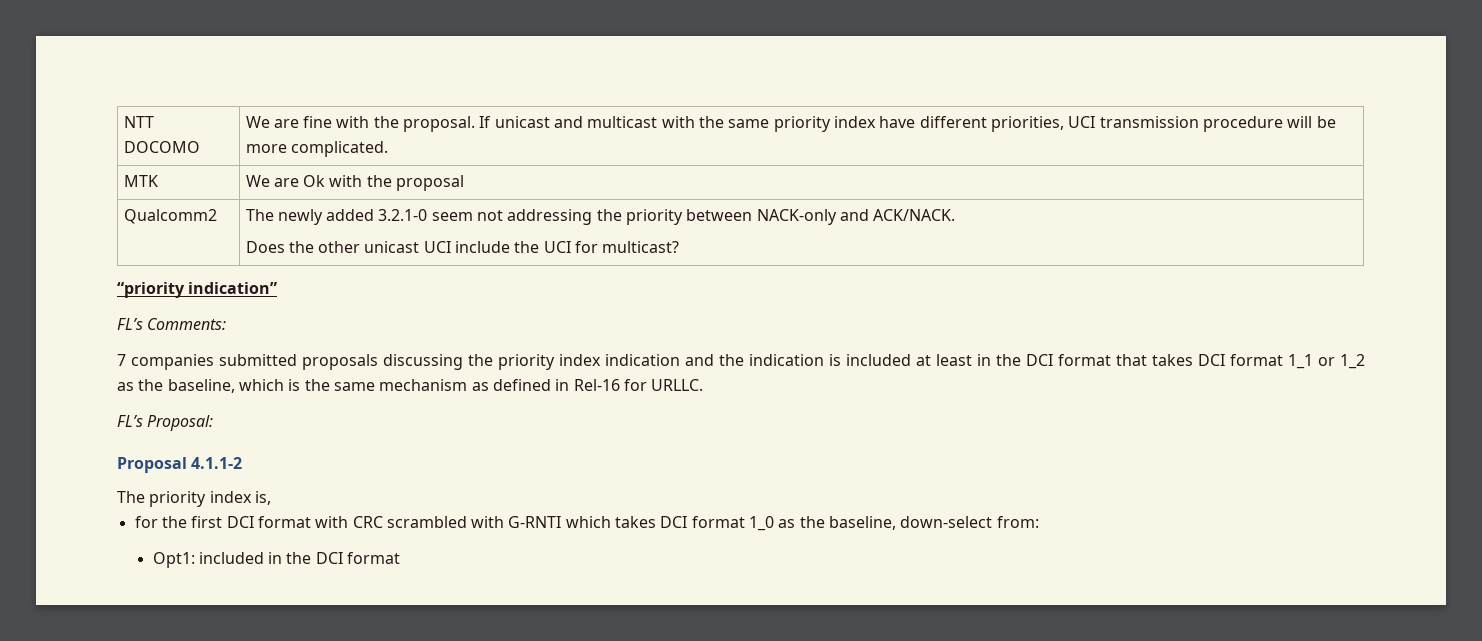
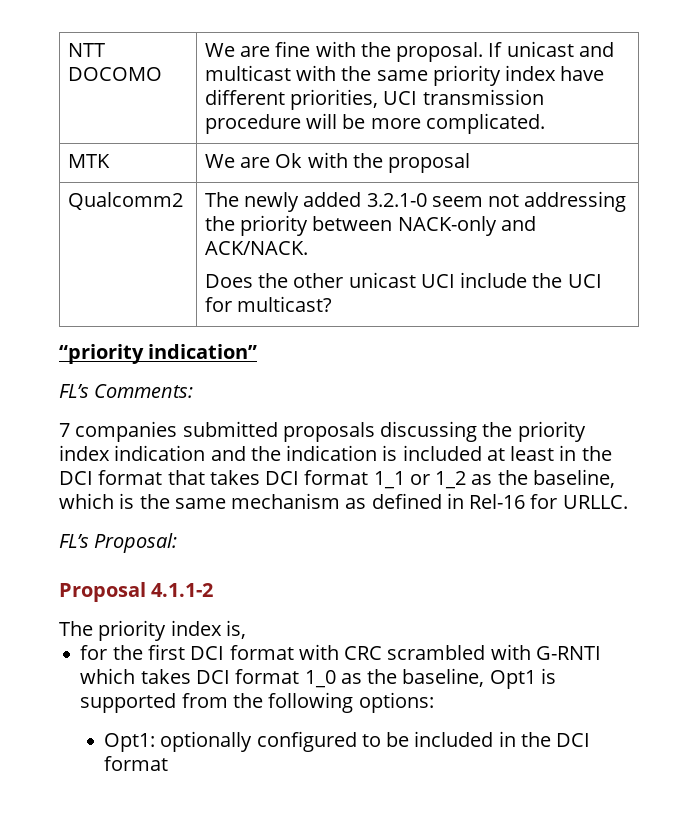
[900,516,1039,528] [152,552,195,568] down-select from: // Opt1: -> [489,668,556,689] [80,692,434,713] [104,731,410,752] Opt1 is supported from the following options: // Opt1: optionally configured to be

